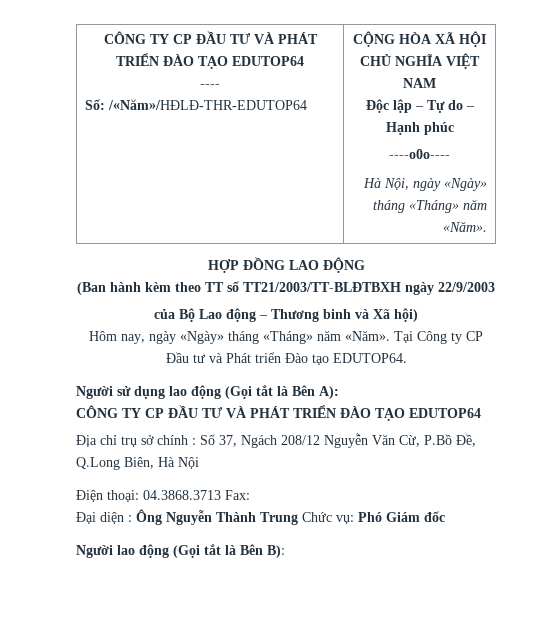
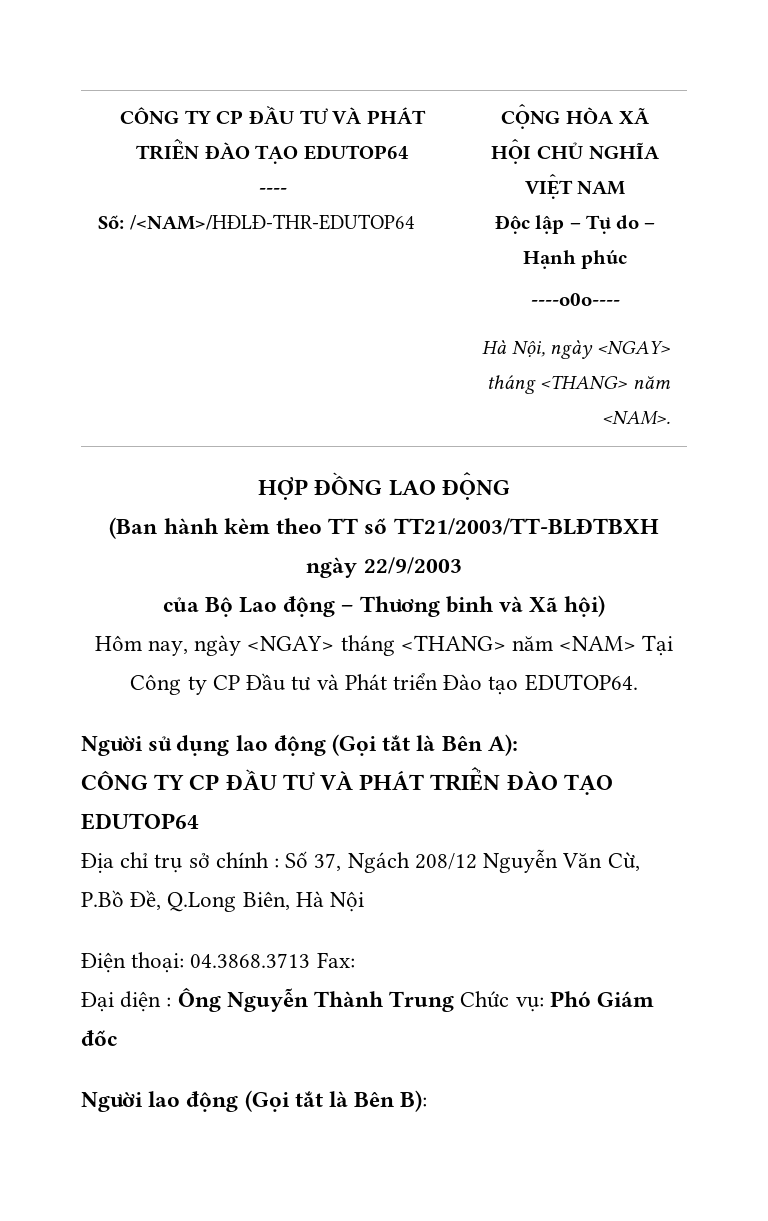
[108,99,308,110] /«Năm»/HĐLĐ-THR-EDUTOP64 -> [129,214,415,230] /<NAM>/HĐLĐ-THR-EDUTOP64
[443,178,487,191] [372,199,487,213] [442,221,487,232] «Ngày» tháng «Tháng» năm «Năm». -> [596,341,670,354] [486,375,671,394] [601,411,670,425] <NGAY> tháng <THANG> năm <NAM>.
[180,330,390,344] «Ngày» tháng «Tháng» năm «Năm». -> [247,635,637,656] <NGAY> tháng <THANG> năm <NAM>

